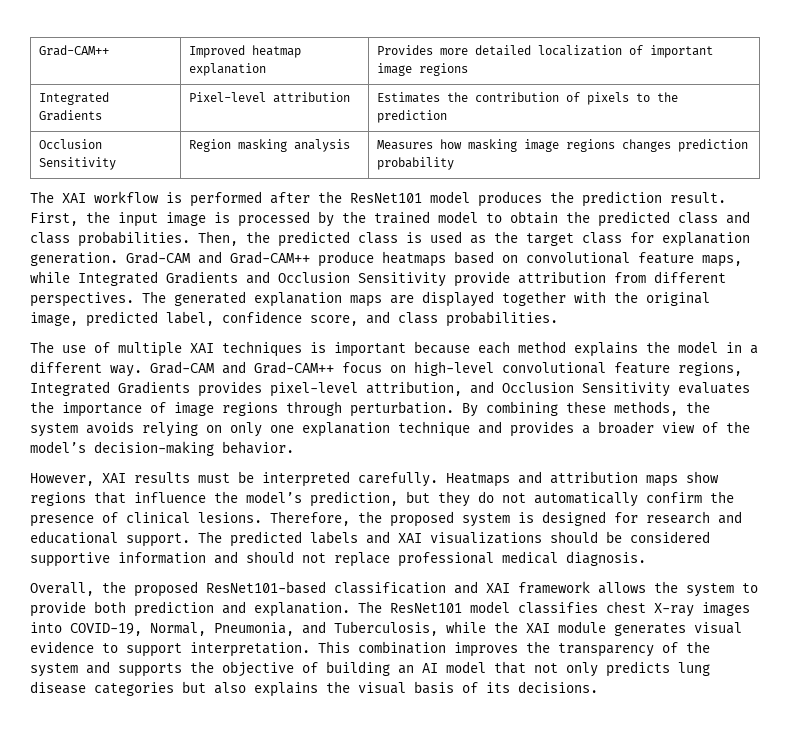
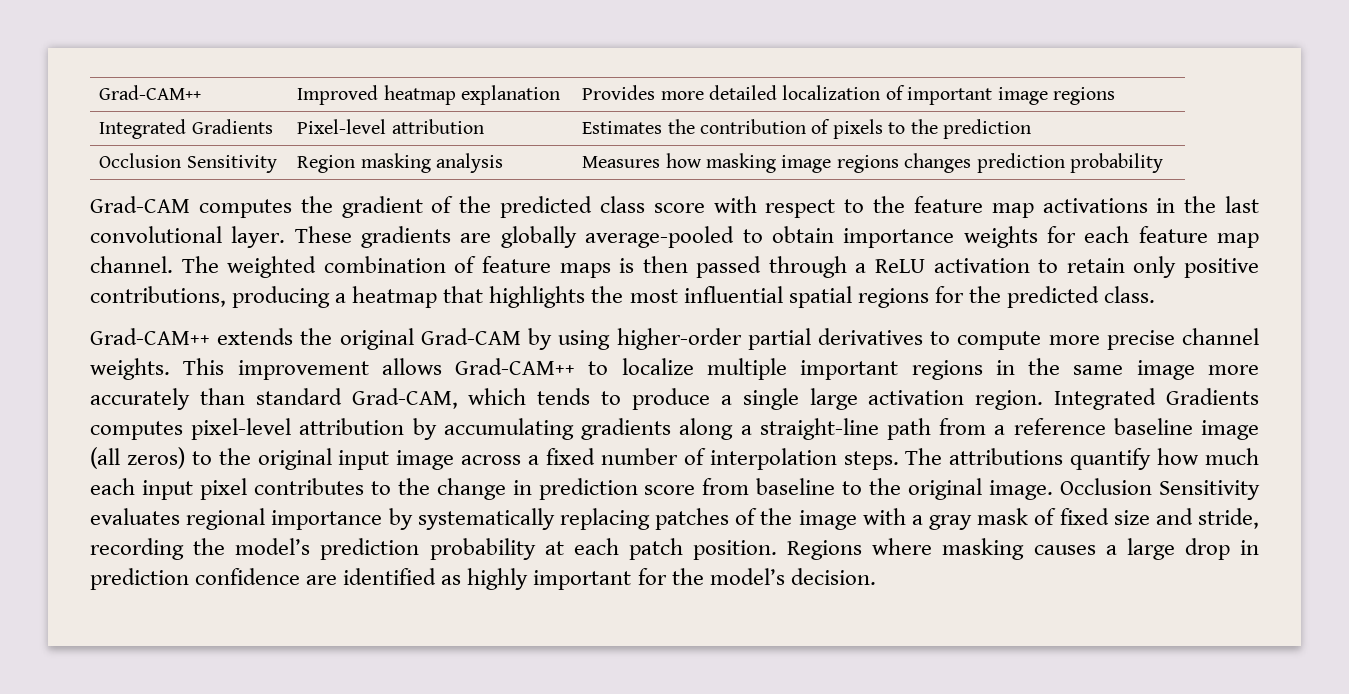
[30,191,726,207] [30,211,750,227] [30,231,750,247] [30,251,742,267] [30,271,726,287] [30,291,710,307] [30,311,558,327] [30,341,758,357] [30,361,742,377] [30,381,750,397] [30,401,710,417] [30,421,750,437] [30,441,294,456] [30,471,719,487] [30,491,734,507] [30,511,742,527] [30,531,710,547] [30,551,646,567] [30,581,758,597] [30,601,750,617] [30,621,742,636] [30,641,710,657] [30,661,710,677] [30,681,598,697] The XAI workflow is performed after the ResNet101 model produces the prediction result. First, the input image is processed by the trained model to obtain the predicted class and class probabilities. Then, the predicted class is used as the target class for explanation generation. Grad-CAM and Grad-CAM++ produce heatmaps based on convolutional feature maps, while Integrated Gradients and Occlusion Sensitivity provide attribution from different perspectives. The generated explanation maps are displayed together with the original image, predicted label, confidence score, and class probabilities. // The use of multiple XAI techniques is important because each method explains the model in a different way. Grad-CAM and Grad-CAM++ focus on high-level convolutional feature regions, Integrated Gradients provides pixel-level attribution, and Occlusion Sensitivity evaluates the importance of image regions through perturbation. By combining these methods, the system avoids relying on only one explanation technique and provides a broader view of the model’s decision-making behavior. // However, XAI results must be interpreted carefully. Heatmaps and attribution maps show regions that influence the model’s prediction, but they do not automatically confirm the presence of clinical lesions. Therefore, the proposed system is designed for research and educational support. The predicted labels and XAI visualizations should be considered supportive information and should not replace professional medical diagnosis. // Overall, the proposed ResNet101-based classification and XAI framework allows the system to provide both prediction and explanation. The ResNet101 model classifies chest X-ray images into COVID-19, Normal, Pneumonia, and Tuberculosis, while the XAI module generates visual evidence to support interpretation. This combination improves the transparency of the system and supports the objective of building an AI model that not only predicts lung disease categories but also explains the visual basis of its decisions. -> [90,196,1259,218] [90,226,1260,248] [90,256,1259,278] [90,286,1156,308] [90,328,1259,350] [90,358,1259,380] [90,388,1260,410] [90,418,1259,440] [90,447,1259,470] [90,478,1260,500] [90,508,1259,530] [90,538,1259,560] [90,568,876,590] Grad-CAM computes the gradient of the predicted class score with respect to the feature map activations in the last convolutional layer. These gradients are globally average-pooled to obtain importance weights for each feature map channel. The weighted combination of feature maps is then passed through a ReLU activation to retain only positive contributions, producing a heatmap that highlights the most influential spatial regions for the predicted class. // Grad-CAM++ extends the original Grad-CAM by using higher-order partial derivatives to compute more precise channel weights. This improvement allows Grad-CAM++ to localize multiple important regions in the same image more accurately than standard Grad-CAM, which tends to produce a single large activation region. Integrated Gradients computes pixel-level attribution by accumulating gradients along a straight-line path from a reference baseline image (all zeros) to the original input image across a fixed number of interpolation steps. The attributions quantify how much each input pixel contributes to the change in prediction score from baseline to the original image. Occlusion Sensitivity evaluates regional importance by systematically replacing patches of the image with a gray mask of fixed size and stride, recording the model’s prediction probability at each patch position. Regions where masking causes a large drop in prediction confidence are identified as highly important for the model’s decision.

